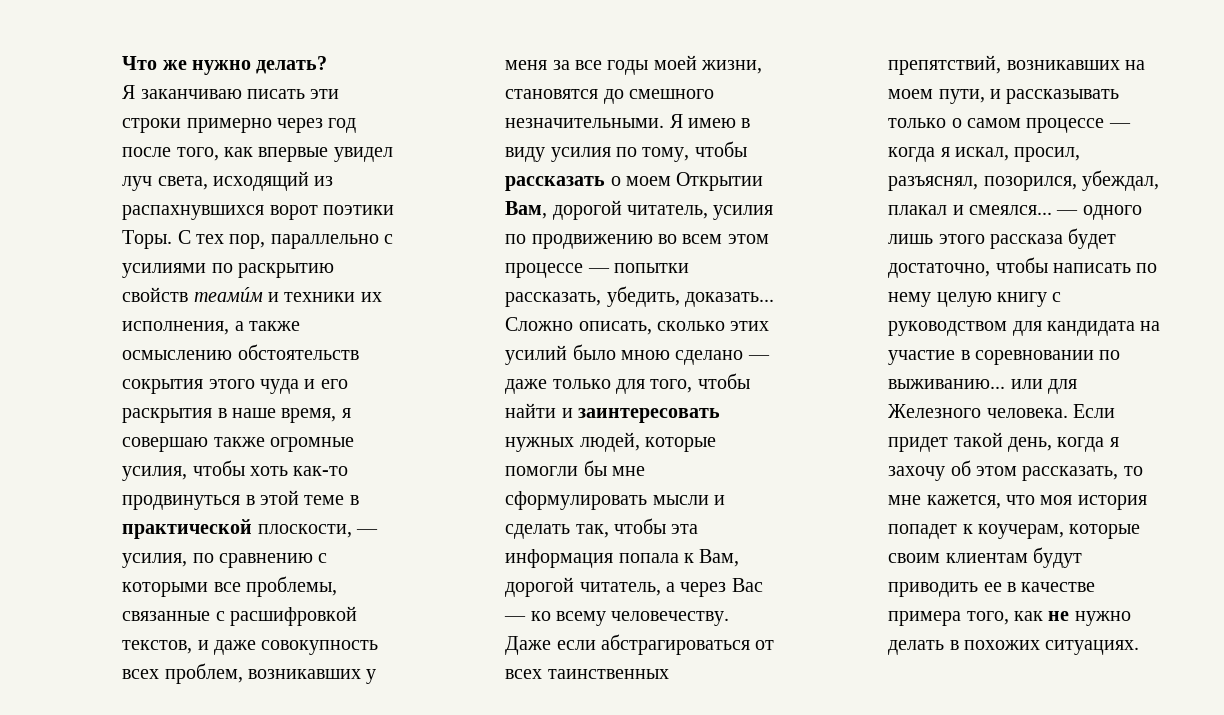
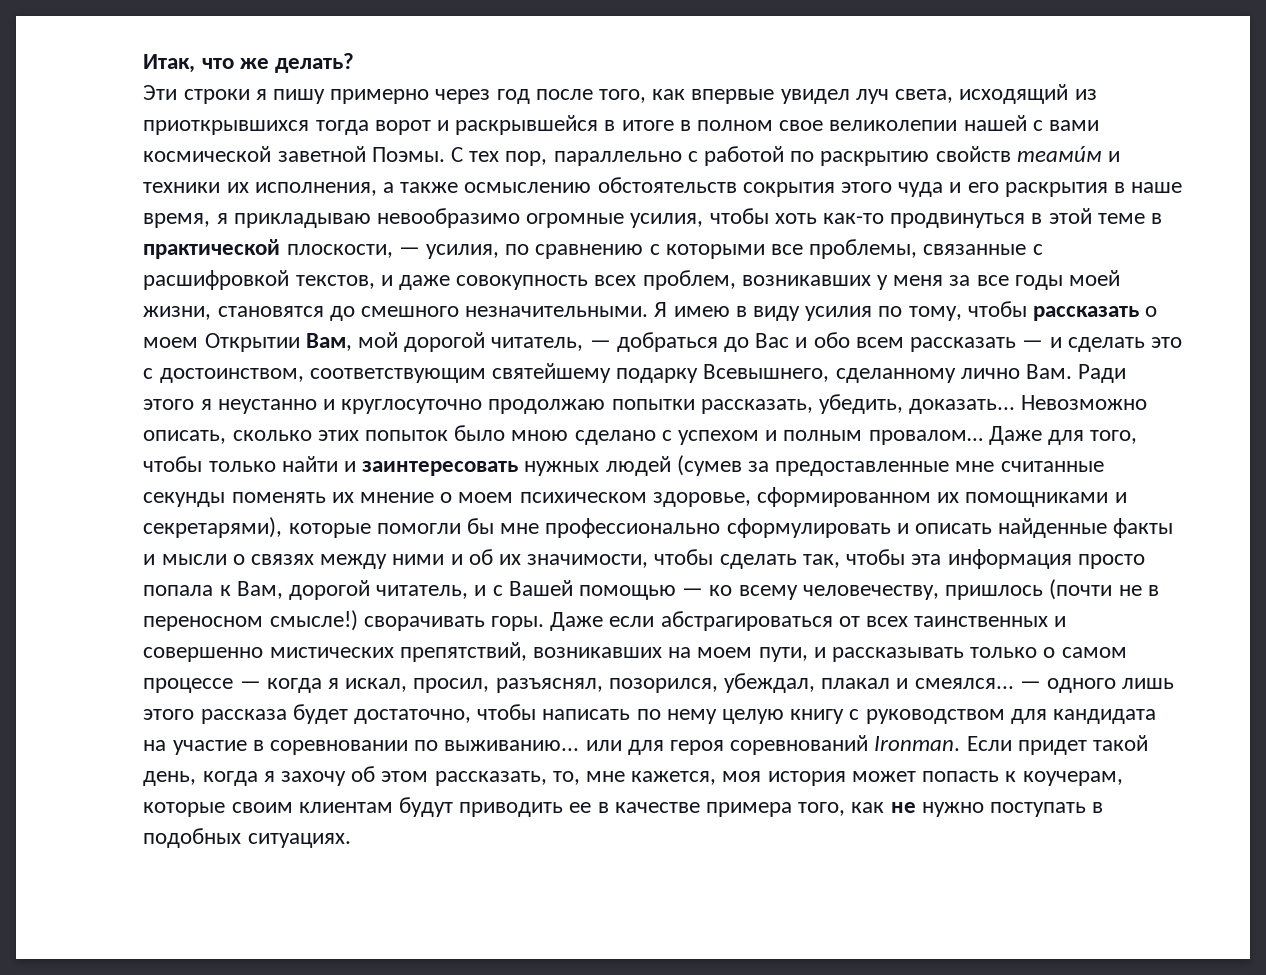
[122,56,328,75] [122,85,340,99] [122,118,182,133] Что же нужно делать? // Я заканчиваю писать эти строки -> [143,53,354,73] [143,85,325,104] Итак, что же делать? // Эти строки я пишу
[122,205,395,220] [122,230,173,249] распахнувшихся ворот поэтики Торы. -> [143,115,1100,135] [143,146,445,162] приоткрывшихся тогда ворот и раскрывшейся в итоге в полном свое великолепии нашей с вами космической заветной Поэмы.
[122,263,207,278] усилиями -> [704,146,785,166] работой
[122,437,265,452] совершаю также -> [233,208,520,228] прикладываю невообразимо
[552,200,774,220] [505,234,769,249] [505,263,610,278] дорогой читатель, усилия по продвижению во всем этом процессе — -> [357,332,1182,352] [143,363,1127,383] [143,399,606,414] мой дорогой читатель, — добраться до Вас и обо всем рассказать — и сделать это с достоинством, соответствующим святейшему подарку Всевышнего, сделанному лично Вам. Ради этого я неустанно и круглосуточно продолжаю
[505,317,574,331] Сложно -> [1021,395,1148,410] Невозможно
[505,345,568,365] усилий -> [364,430,448,441] попыток
[747,355,770,360] [505,379,611,394] — даже только -> [661,426,1042,445] с успехом и полным провалом… Даже
(750, 381) none -> [208,461,276,472] только
[579,432,717,452] [505,460,646,476] [505,491,726,510] людей, которые помогли бы мне сформулировать мысли и -> [605,455,1104,476] [143,487,1127,507] [143,517,1174,538] [143,549,714,569] людей (сумев за предоставленные мне считанные секунды поменять их мнение о моем психическом здоровье, сформированном их помощниками и секретарями), которые помогли бы мне профессионально сформулировать и описать найденные факты и мысли о связях между ними и об их значимости, чтобы
(614, 558) none -> [1077,554,1145,569] просто
[666,578,763,597] [504,611,730,626] а через Вас — ко всему человечеству. -> [474,579,1159,600] [143,610,544,631] и с Вашей помощью — ко всему человечеству, пришлось (почти не в переносном смысле!) сворачивать горы.
(669, 674) none -> [1054,616,1067,627] [143,647,394,662] и совершенно мистических
[888,404,1068,418] Железного человека. -> [670,735,961,755] героя соревнований Ironman.
[1123,466,1143,476] то -> [552,771,580,785] то,
[1006,495,1036,505] что -> (717, 778) none
[888,524,958,539] попадет -> [851,771,1000,782] может попасть
[888,640,1041,655] делать в похожих -> [990,802,1104,817] [143,828,242,848] поступать в подобных

